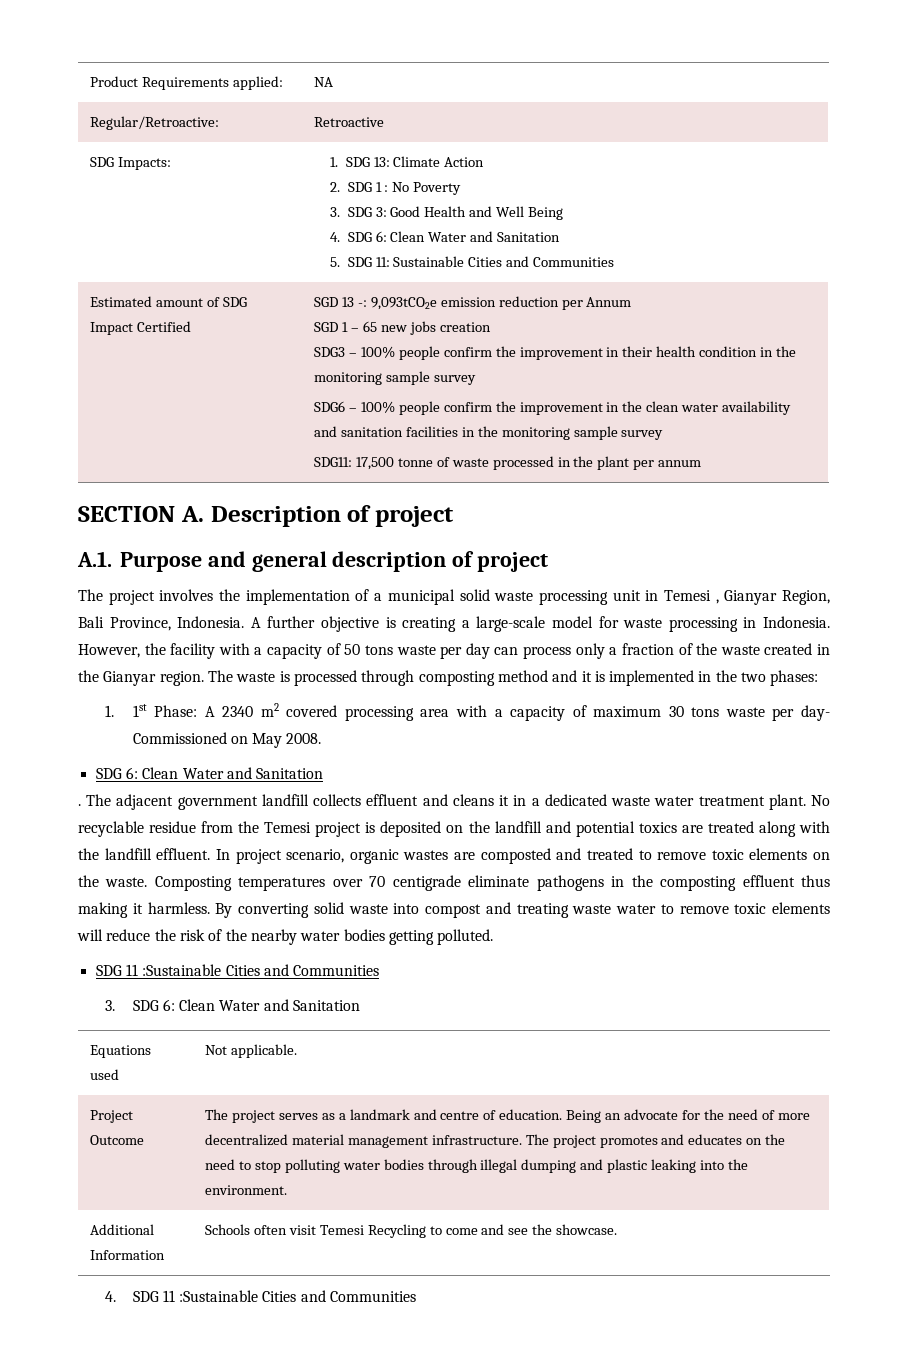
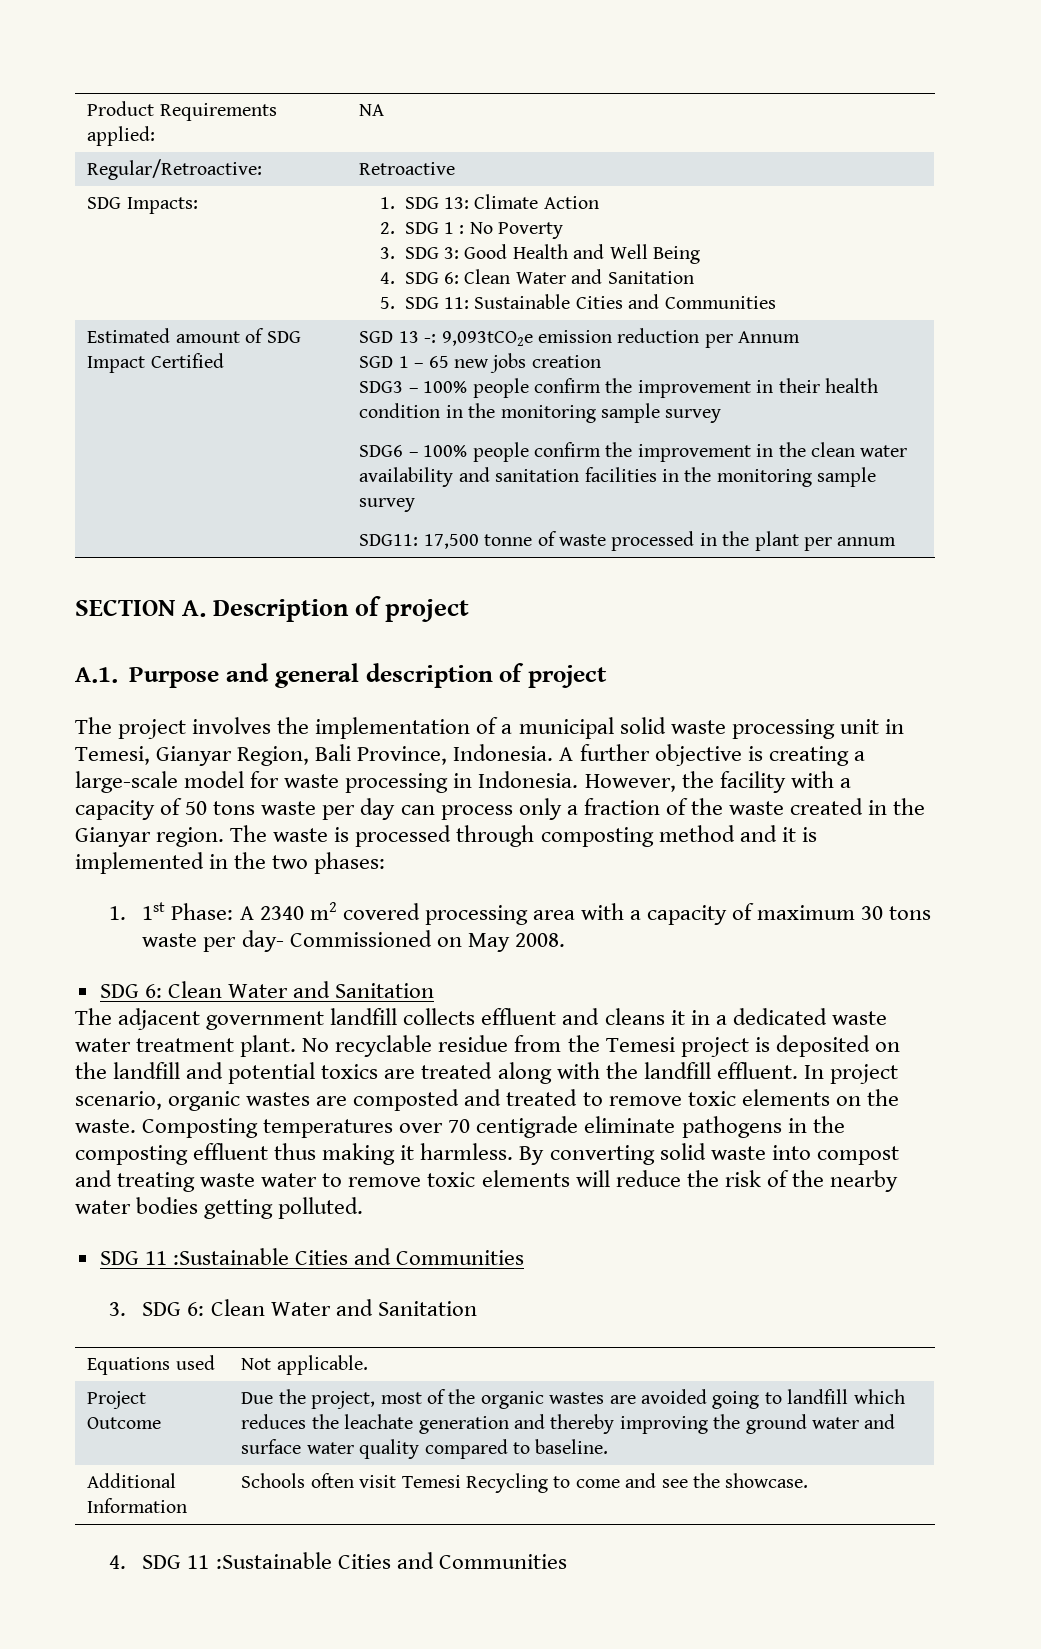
[663,590,719,604] Temesi , -> [75,746,150,765] Temesi,
[78,804,81,806] . -> (435, 990) none
[205,1109,810,1123] [205,1134,786,1148] [205,1159,748,1173] [205,1185,288,1195] The project serves as a landmark and centre of education. Being an advocate for the need of more decentralized material management infrastructure. The project promotes and educates on the need to stop polluting water bodies through illegal dumping and plastic leaking into the environment. -> [241,1389,905,1409] [241,1414,896,1434] [241,1439,609,1459] Due the project, most of the organic wastes are avoided going to landfill which reduces the leachate generation and thereby improving the ground water and surface water quality compared to baseline.

